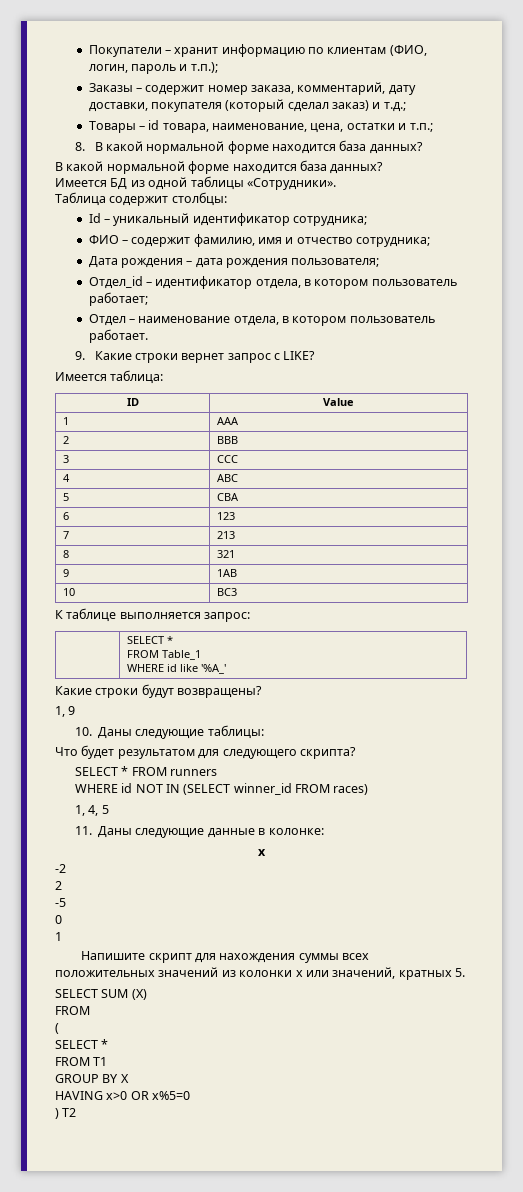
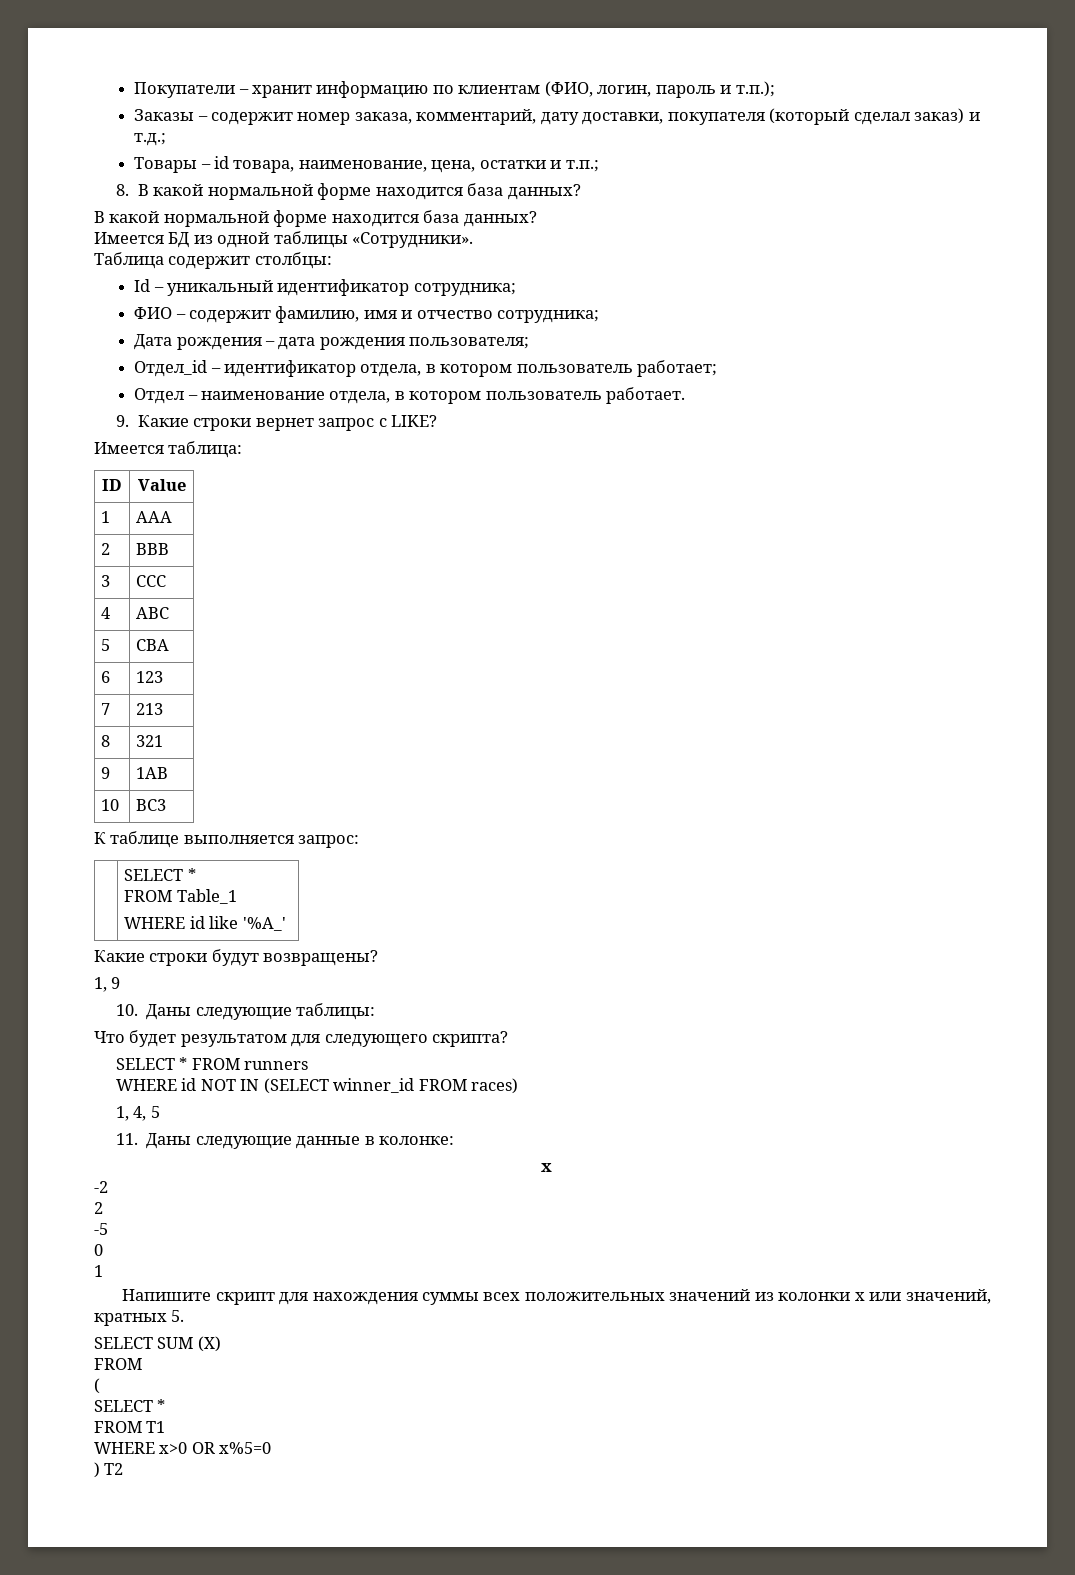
[55,1074,129,1083] [55,1091,103,1100] GROUP BY X // HAVING -> [94,1442,155,1454] WHERE

